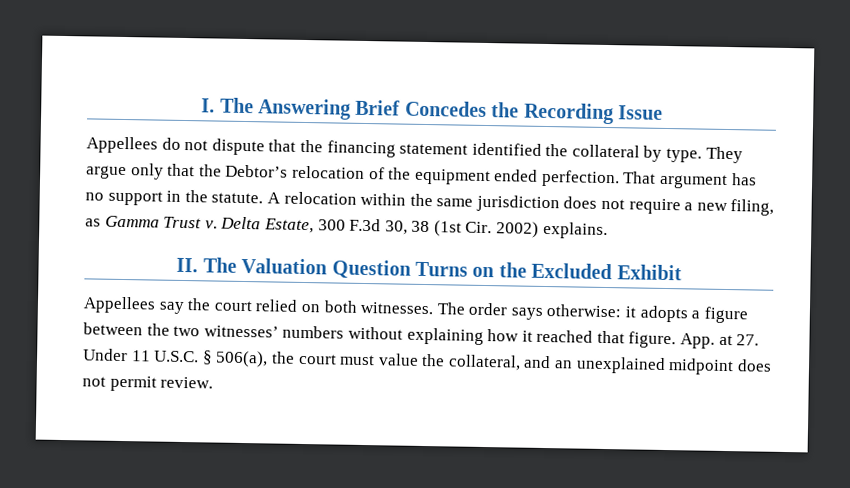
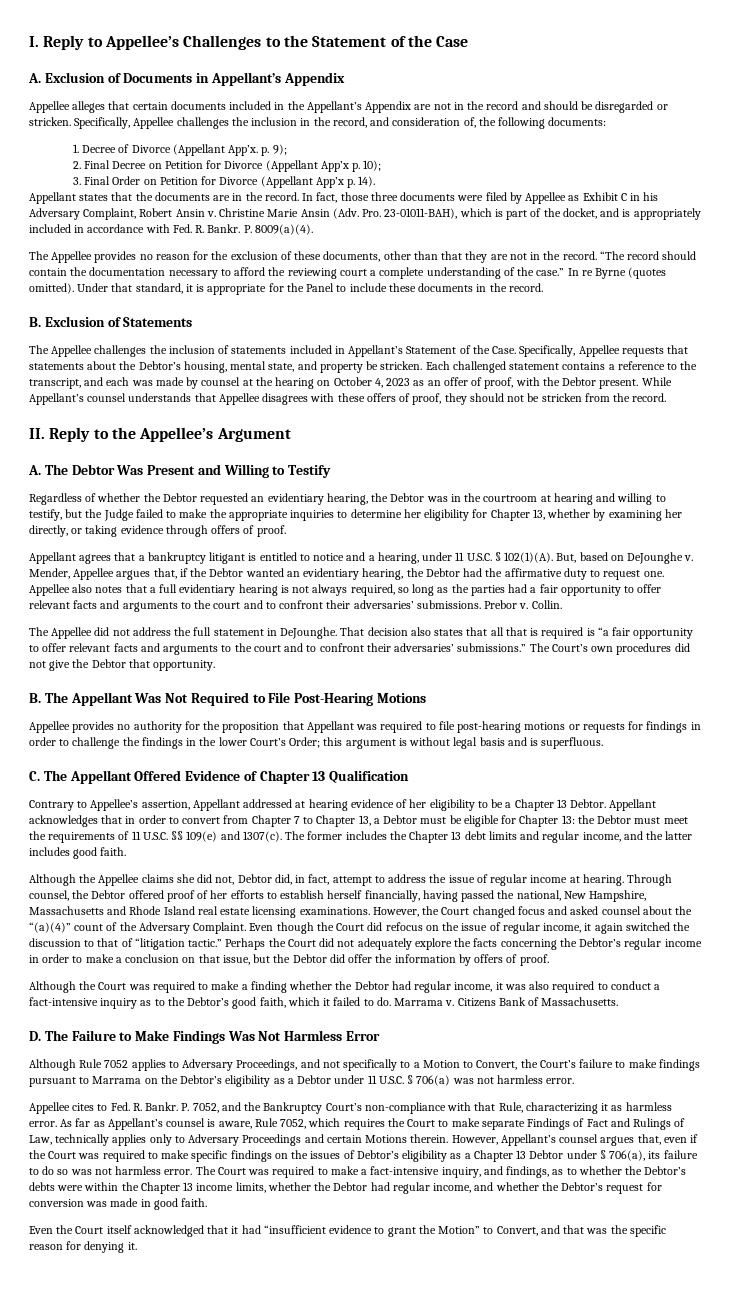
[201,97,663,125] [86,136,743,164] [86,163,757,190] [85,190,775,216] [85,215,608,240] [176,257,682,281] [83,296,748,324] [83,322,760,349] [83,348,772,376] [82,375,214,392] I. The Answering Brief Concedes the Recording Issue // Appellees do not dispute that the financing statement identified the collateral by type. They argue only that the Debtor’s relocation of the equipment ended perfection. That argument has no support in the statute. A relocation within the same jurisdiction does not require a new filing, as Gamma Trust v. Delta Estate, 300 F.3d 30, 38 (1st Cir. 2002) explains. // II. The Valuation Question Turns on the Excluded Exhibit // Appellees say the court relied on both witnesses. The order says otherwise: it adopts a figure between the two witnesses’ numbers without explaining how it reached that figure. App. at 27. Under 11 U.S.C. § 506(a), the court must value the collateral, and an unexplained midpoint does not permit review. -> [29,35,469,50] [28,72,345,86] [29,101,668,113] [29,117,607,129] [72,144,287,156] [72,160,382,172] [72,176,376,188] [29,192,659,204] [29,208,701,220] [29,224,313,235] [29,251,697,263] [29,267,667,279] [29,283,543,295] [29,316,193,327] [29,345,689,357] [29,361,698,373] [29,377,672,389] [29,393,667,405] [29,427,291,442] [28,464,332,478] [29,493,666,505] [29,509,682,521] [29,525,286,537] [29,552,694,564] [29,568,664,580] [29,584,662,596] [29,600,562,612] [29,627,694,639] [29,643,690,655] [29,659,216,671] [29,692,427,706] [29,721,701,733] [29,737,604,749] [29,770,410,784] [29,799,657,811] [29,815,688,827] [29,831,693,843] [29,847,127,859] [29,874,673,886] [29,890,647,902] [29,906,693,918] [29,922,691,934] [29,938,702,950] [29,954,549,966] [29,981,661,993] [29,997,619,1009] [29,1030,381,1044] [29,1059,700,1071] [29,1075,575,1087] [29,1102,672,1114] [29,1118,686,1130] [29,1134,699,1146] [29,1150,698,1162] [29,1166,687,1178] [29,1182,662,1194] [29,1198,208,1210] [29,1225,666,1237] [29,1241,137,1253] I. Reply to Appellee’s Challenges to the Statement of the Case // A. Exclusion of Documents in Appellant’s Appendix // Appellee alleges that certain documents included in the Appellant’s Appendix are not in the record and should be disregarded or stricken. Specifically, Appellee challenges the inclusion in the record, and consideration of, the following documents: // 1. Decree of Divorce (Appellant App’x. p. 9); // 2. Final Decree on Petition for Divorce (Appellant App’x p. 10); // 3. Final Order on Petition for Divorce (Appellant App’x p. 14). // Appellant states that the documents are in the record. In fact, those three documents were filed by Appellee as Exhibit C in his Adversary Complaint, Robert Ansin v. Christine Marie Ansin (Adv. Pro. 23-01011-BAH), which is part of the docket, and is appropriately included in accordance with Fed. R. Bankr. P. 8009(a)(4). // The Appellee provides no reason for the exclusion of these documents, other than that they are not in the record. “The record should contain the documentation necessary to afford the reviewing court a complete understanding of the case.” In re Byrne (quotes omitted). Under that standard, it is appropriate for the Panel to include these documents in the record. // B. Exclusion of Statements // The Appellee challenges the inclusion of statements included in Appellant’s Statement of the Case. Specifically, Appellee requests that statements about the Debtor’s housing, mental state, and property be stricken. Each challenged statement contains a reference to the transcript, and each was made by counsel at the hearing on October 4, 2023 as an offer of proof, with the Debtor present. While Appellant’s counsel understands that Appellee disagrees with these offers of proof, they should not be stricken from the record. // II. Reply to the Appellee’s Argument // A. The Debtor Was Present and Willing to Testify // Regardless of whether the Debtor requested an evidentiary hearing, the Debtor was in the courtroom at hearing and willing to testify, but the Judge failed to make the appropriate inquiries to determine her eligibility for Chapter 13, whether by examining her directly, or taking evidence through offers of proof. // Appellant agrees that a bankruptcy litigant is entitled to notice and a hearing, under 11 U.S.C. § 102(1)(A). But, based on DeJounghe v. Mender, Appellee argues that, if the Debtor wanted an evidentiary hearing, the Debtor had the affirmative duty to request one. Appellee also notes that a full evidentiary hearing is not always required, so long as the parties had a fair opportunity to offer relevant facts and arguments to the court and to confront their adversaries’ submissions. Prebor v. Collin. // The Appellee did not address the full statement in DeJounghe. That decision also states that all that is required is “a fair opportunity to offer relevant facts and arguments to the court and to confront their adversaries’ submissions.” The Court’s own procedures did not give the Debtor that opportunity. // B. The Appellant Was Not Required to File Post-Hearing Motions // Appellee provides no authority for the proposition that Appellant was required to file post-hearing motions or requests for findings in order to challenge the findings in the lower Court’s Order; this argument is without legal basis and is superfluous. // C. The Appellant Offered Evidence of Chapter 13 Qualification // Contrary to Appellee’s assertion, Appellant addressed at hearing evidence of her eligibility to be a Chapter 13 Debtor. Appellant acknowledges that in order to convert from Chapter 7 to Chapter 13, a Debtor must be eligible for Chapter 13: the Debtor must meet the requirements of 11 U.S.C. §§ 109(e) and 1307(c). The former includes the Chapter 13 debt limits and regular income, and the latter includes good faith. // Although the Appellee claims she did not, Debtor did, in fact, attempt to address the issue of regular income at hearing. Through counsel, the Debtor offered proof of her efforts to establish herself financially, having passed the national, New Hampshire, Massachusetts and Rhode Island real estate licensing examinations. However, the Court changed focus and asked counsel about the “(a)(4)” count of the Adversary Complaint. Even though the Court did refocus on the issue of regular income, it again switched the discussion to that of “litigation tactic.” Perhaps the Court did not adequately explore the facts concerning the Debtor’s regular income in order to make a conclusion on that issue, but the Debtor did offer the information by offers of proof. // Although the Court was required to make a finding whether the Debtor had regular income, it was also required to conduct a fact-intensive inquiry as to the Debtor’s good faith, which it failed to do. Marrama v. Citizens Bank of Massachusetts. // D. The Failure to Make Findings Was Not Harmless Error // Although Rule 7052 applies to Adversary Proceedings, and not specifically to a Motion to Convert, the Court’s failure to make findings pursuant to Marrama on the Debtor’s eligibility as a Debtor under 11 U.S.C. § 706(a) was not harmless error. // Appellee cites to Fed. R. Bankr. P. 7052, and the Bankruptcy Court’s non-compliance with that Rule, characterizing it as harmless error. As far as Appellant’s counsel is aware, Rule 7052, which requires the Court to make separate Findings of Fact and Rulings of Law, technically applies only to Adversary Proceedings and certain Motions therein. However, Appellant’s counsel argues that, even if the Court was required to make specific findings on the issues of Debtor’s eligibility as a Chapter 13 Debtor under § 706(a), its failure to do so was not harmless error. The Court was required to make a fact-intensive inquiry, and findings, as to whether the Debtor’s debts were within the Chapter 13 income limits, whether the Debtor had regular income, and whether the Debtor’s request for conversion was made in good faith. // Even the Court itself acknowledged that it had “insufficient evidence to grant the Motion” to Convert, and that was the specific reason for denying it.

